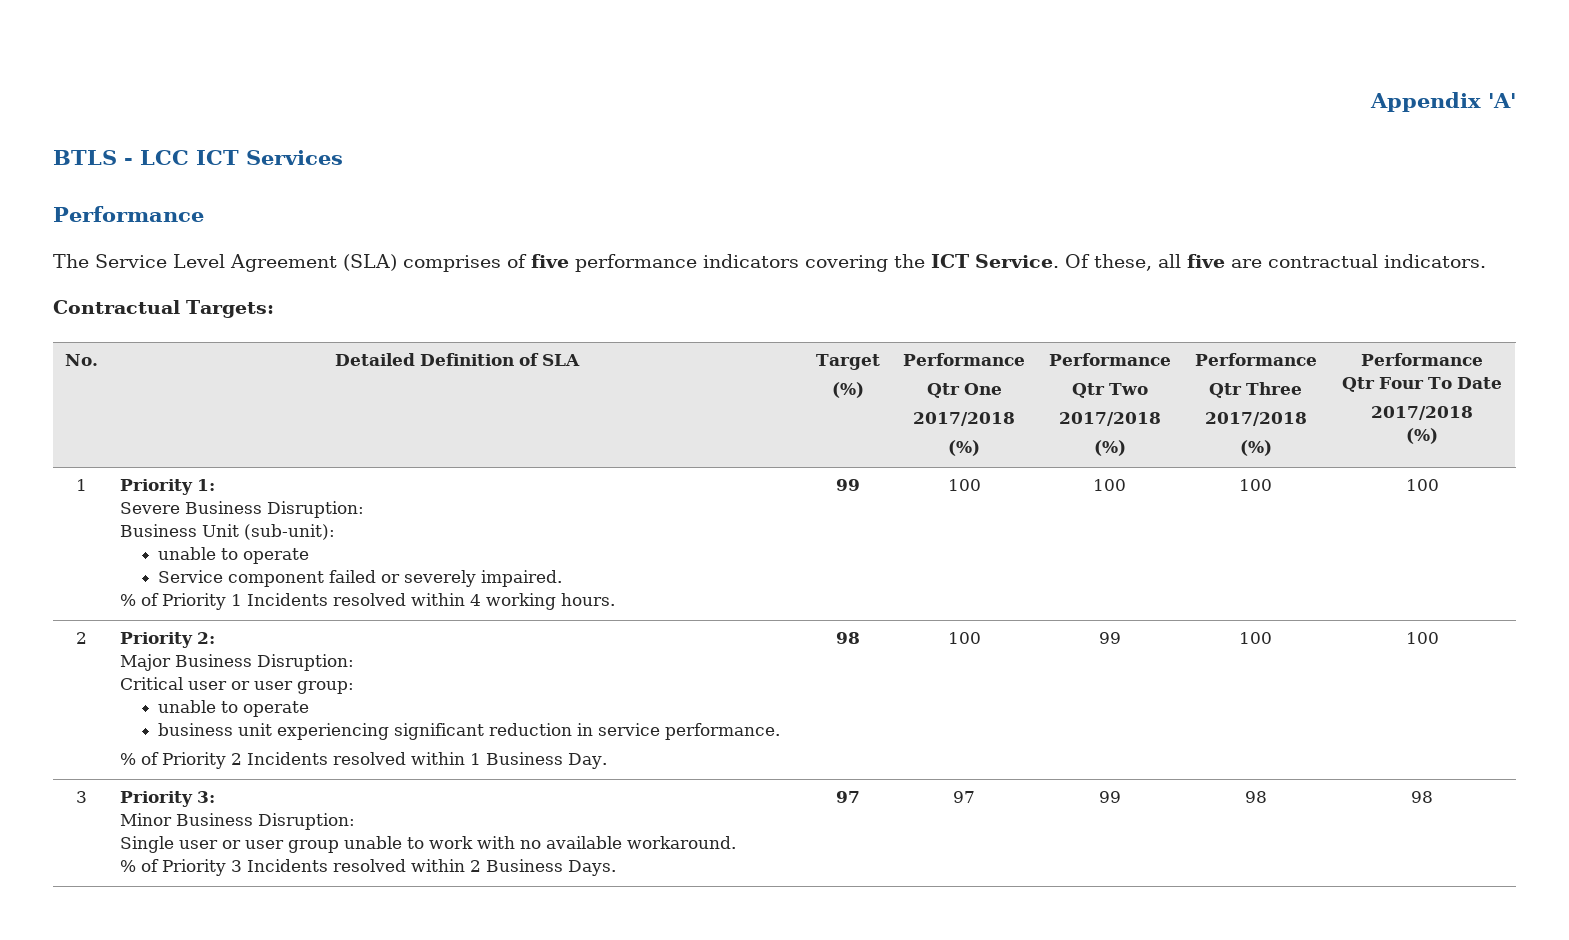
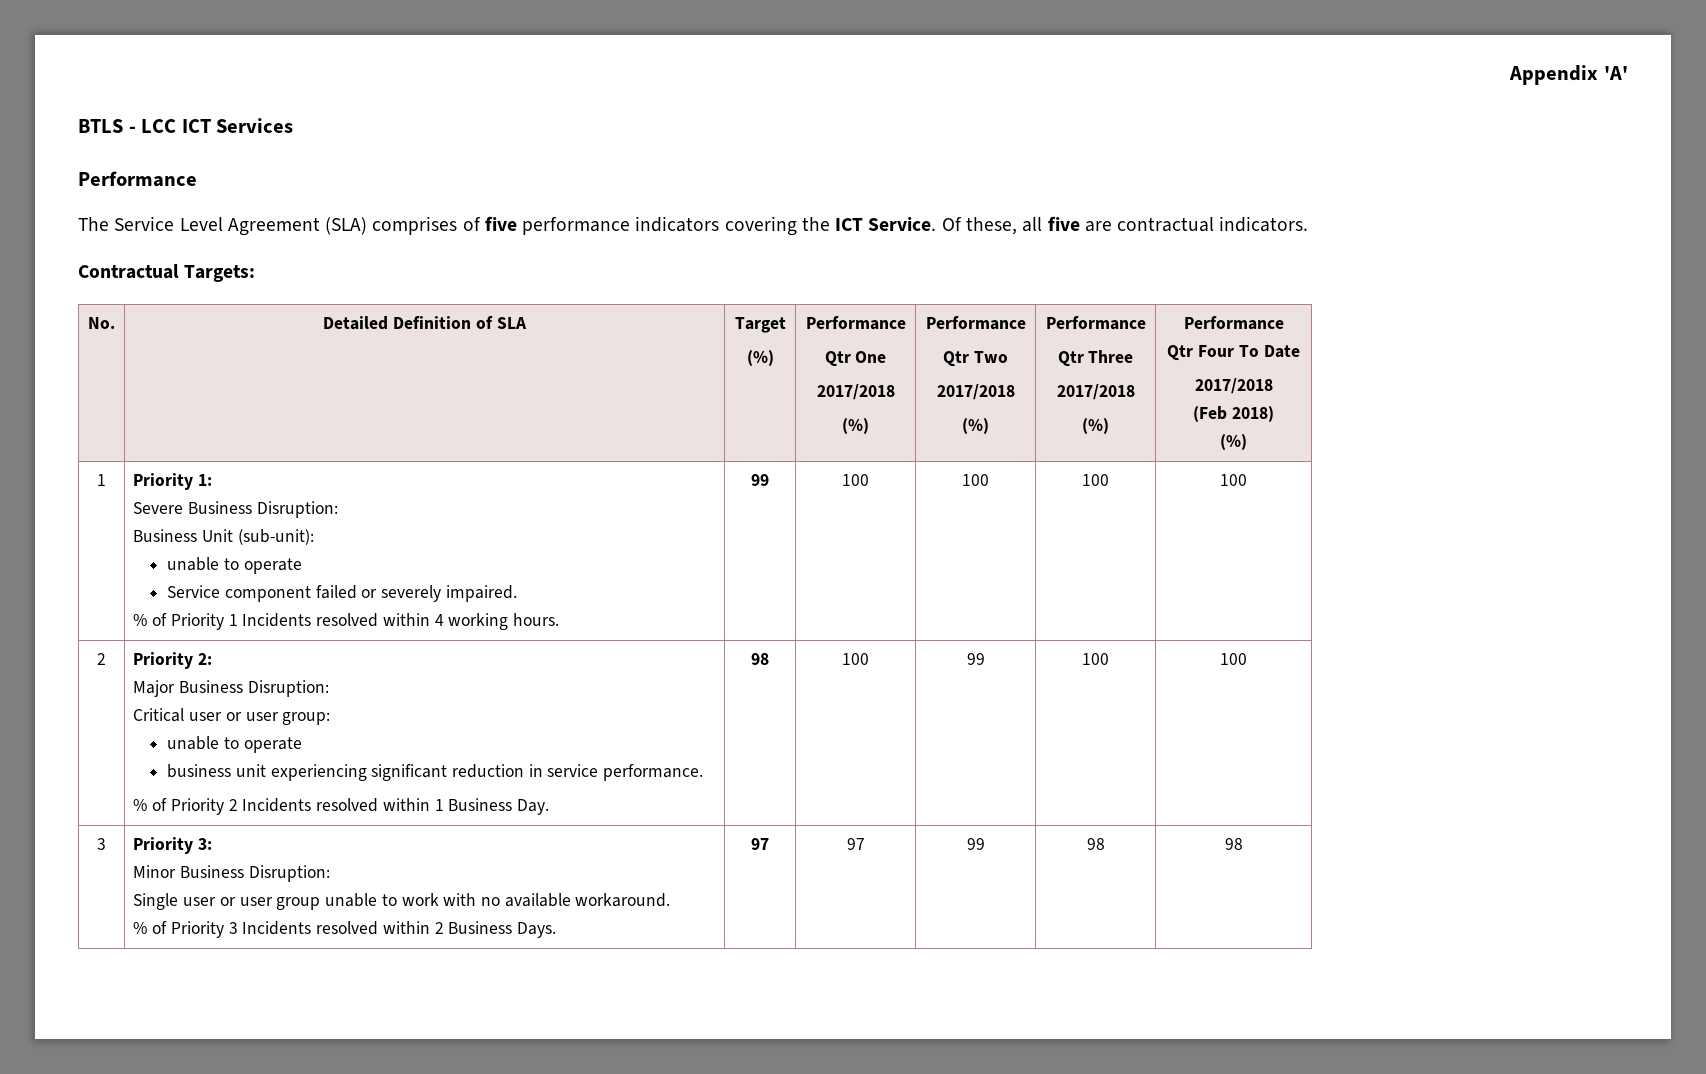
(1473, 413) none -> [1193,406,1274,422] // (Feb 2018)

